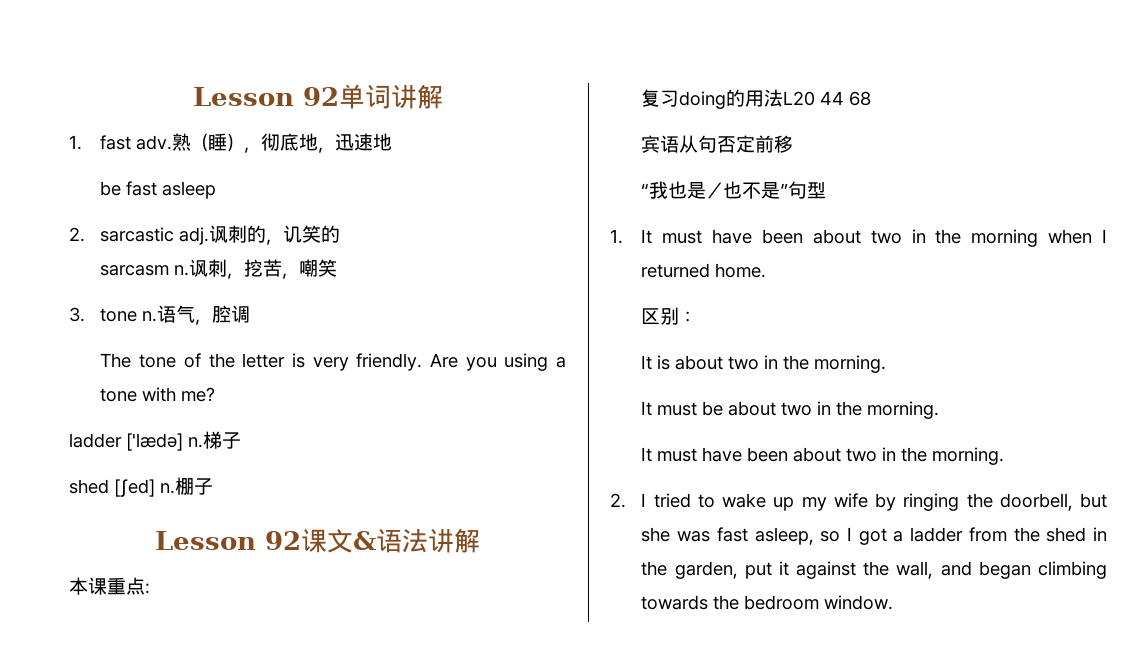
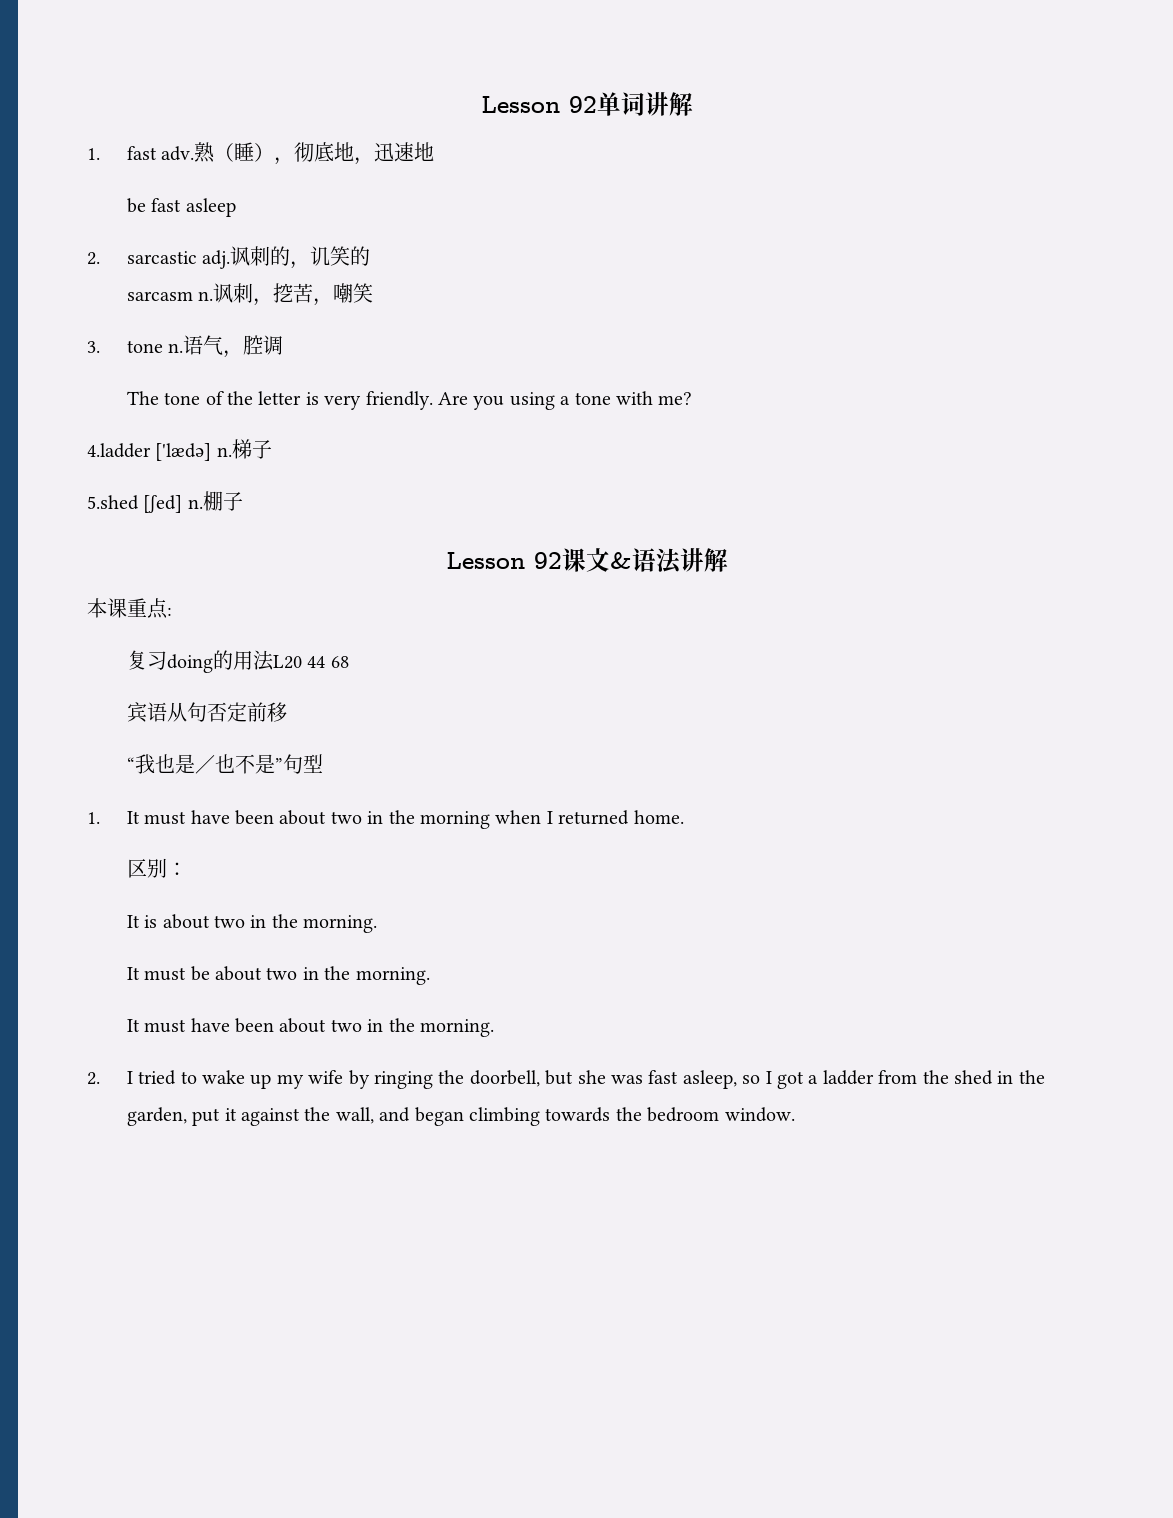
[69,433,122,448] ladder -> [87,443,151,458] 4.ladder
[69,479,109,494] shed -> [87,495,139,510] 5.shed

